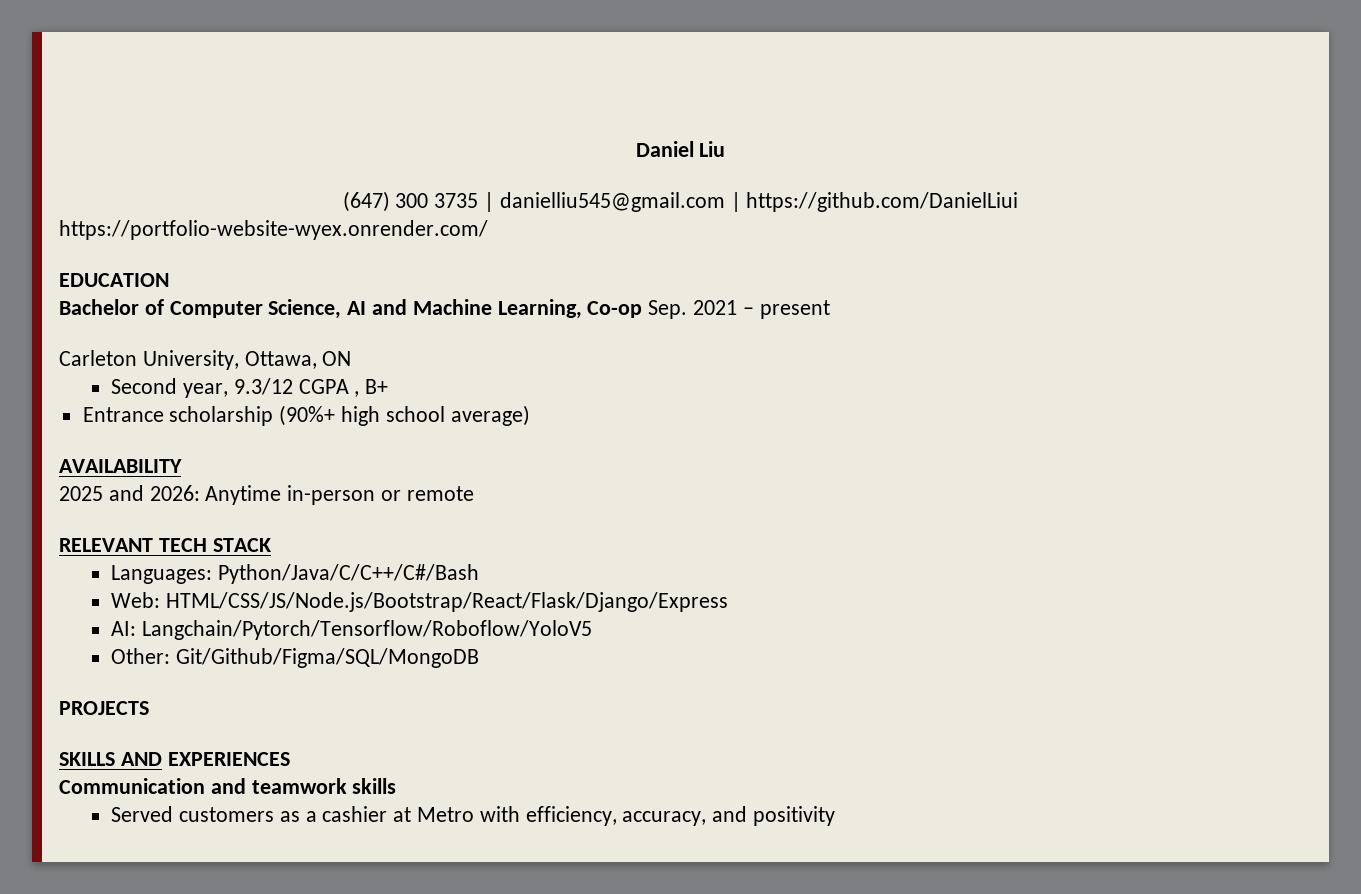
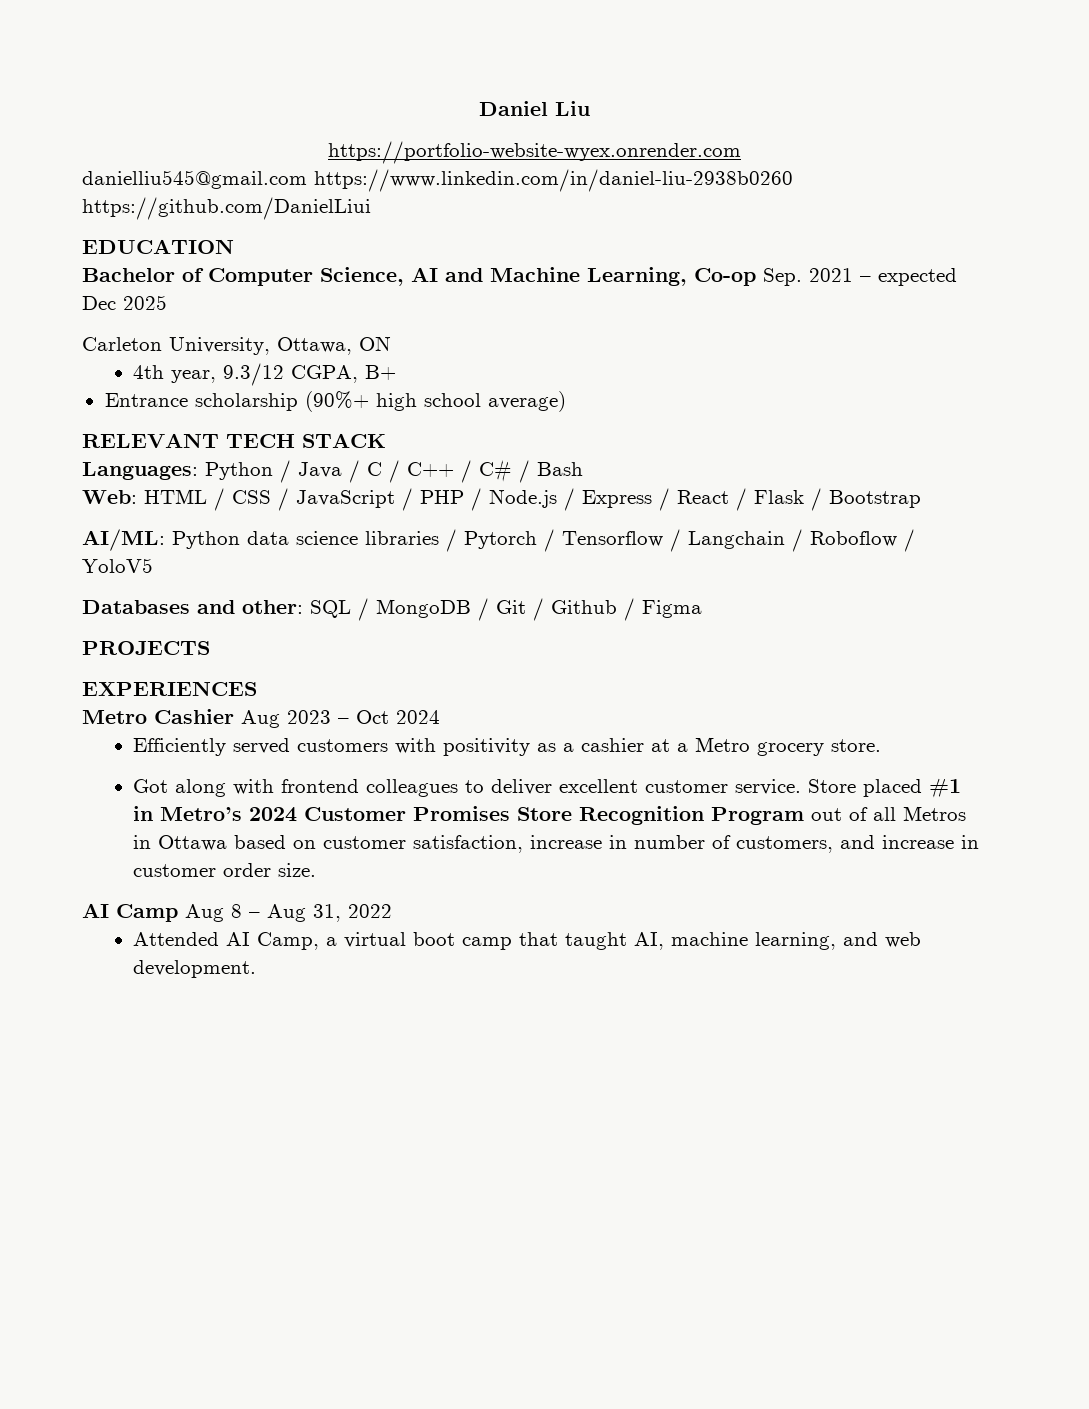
[342,191,741,212] (647) 300 3735 | danielliu545@gmail.com | -> [328,141,741,164] [82,169,793,192] https://portfolio-website-wyex.onrender.com // danielliu545@gmail.com https://www.linkedin.com/in/daniel-liu-2938b0260
[59,220,488,240] // https://portfolio-website-wyex.onrender.com/ -> (371, 208) none
[759,300,830,319] present -> [878,268,957,286] [82,295,167,310] expected Dec 2025
[111,378,178,394] Second -> [132,365,164,379] 4th
[298,379,360,397] CGPA , -> [290,365,358,383] CGPA,
[59,459,182,473] [59,485,474,505] [59,538,271,552] [111,564,479,584] [111,592,728,612] [111,620,592,640] [111,648,479,668] AVAILABILITY // 2025 and 2026: Anytime in-person or remote // RELEVANT TECH STACK // Languages: Python/Java/C/C++/C#/Bash // Web: HTML/CSS/JS/Node.js/Bootstrap/React/Flask/Django/Express // AI: Langchain/Pytorch/Tensorflow/Roboflow/YoloV5 // Other: Git/Github/Figma/SQL/MongoDB -> [82,433,386,448] [82,459,583,483] [82,488,921,511] [82,529,915,552] [82,558,153,573] [82,598,702,621] RELEVANT TECH STACK // Languages: Python / Java / C / C++ / C# / Bash // Web: HTML / CSS / JavaScript / PHP / Node.js / Express / React / Flask / Bootstrap // AI/ML: Python data science libraries / Pytorch / Tensorflow / Langchain / Roboflow / YoloV5 // Databases and other: SQL / MongoDB / Git / Github / Figma
[59,752,162,766] SKILLS AND -> (210, 648) none
[59,778,397,794] [111,806,836,826] Communication and teamwork skills // Served customers as a cashier at Metro with efficiency, accuracy, and positivity -> [82,709,440,728] [132,737,881,756] [132,778,961,798] [132,806,966,825] [132,835,979,853] [132,863,316,877] [82,903,392,922] [132,932,921,950] [132,960,256,978] Metro Cashier Aug 2023 – Oct 2024 // Efficiently served customers with positivity as a cashier at a Metro grocery store. // Got along with frontend colleagues to deliver excellent customer service. Store placed #1 in Metro’s 2024 Customer Promises Store Recognition Program out of all Metros in Ottawa based on customer satisfaction, increase in number of customers, and increase in customer order size. // AI Camp Aug 8 – Aug 31, 2022 // Attended AI Camp, a virtual boot camp that taught AI, machine learning, and web development.

